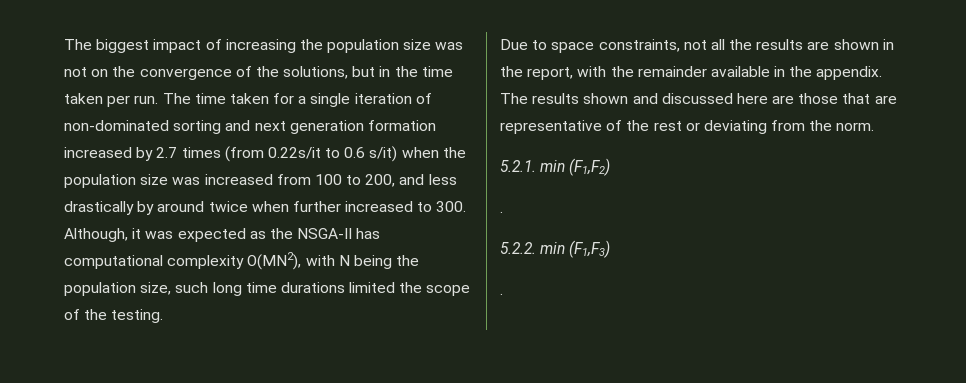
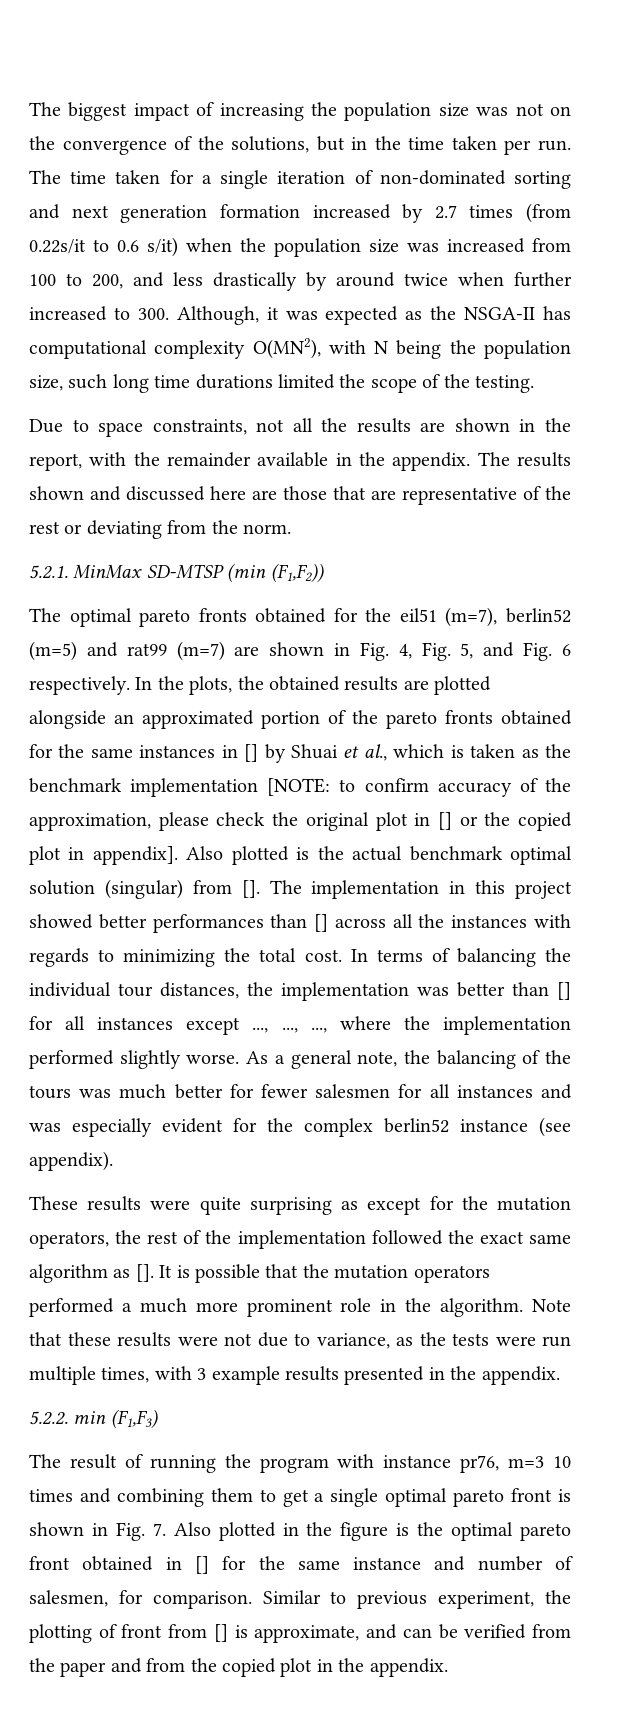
[540,158,611,176] [500,211,503,213] [500,240,611,258] [500,293,503,295] min (F1,F2) // . // 5.2.2. min (F1,F3) // . -> [73,563,324,583] [29,607,571,627] [29,641,571,661] [29,676,492,695] [29,710,572,729] [29,744,571,763] [29,778,571,797] [29,812,572,831] [29,846,572,865] [29,879,572,899] [29,914,571,933] [29,948,572,967] [29,982,571,1001] [29,1016,571,1035] [29,1050,571,1069] [29,1084,572,1099] [29,1117,571,1137] [29,1151,113,1171] [29,1196,571,1215] [29,1230,571,1249] [29,1264,490,1283] [29,1298,572,1317] [29,1332,571,1349] [29,1366,560,1385] [29,1409,158,1429] [29,1454,571,1473] [29,1488,572,1507] [29,1522,572,1541] [29,1556,573,1574] [29,1590,571,1609] [29,1624,572,1643] [29,1658,448,1677] MinMax SD-MTSP (min (F1,F2)) // The optimal pareto fronts obtained for the eil51 (m=7), berlin52 (m=5) and rat99 (m=7) are shown in Fig. 4, Fig. 5, and Fig. 6 respectively. In the plots, the obtained results are plotted alongside an approximated portion of the pareto fronts obtained for the same instances in [] by Shuai et al., which is taken as the benchmark implementation [NOTE: to confirm accuracy of the approximation, please check the original plot in [] or the copied plot in appendix]. Also plotted is the actual benchmark optimal solution (singular) from []. The implementation in this project showed better performances than [] across all the instances with regards to minimizing the total cost. In terms of balancing the individual tour distances, the implementation was better than [] for all instances except ..., ..., ..., where the implementation performed slightly worse. As a general note, the balancing of the tours was much better for fewer salesmen for all instances and was especially evident for the complex berlin52 instance (see appendix). // These results were quite surprising as except for the mutation operators, the rest of the implementation followed the exact same algorithm as []. It is possible that the mutation operators performed a much more prominent role in the algorithm. Note that these results were not due to variance, as the tests were run multiple times, with 3 example results presented in the appendix. // 5.2.2. min (F1,F3) // The result of running the program with instance pr76, m=3 10 times and combining them to get a single optimal pareto front is shown in Fig. 7. Also plotted in the figure is the optimal pareto front obtained in [] for the same instance and number of salesmen, for comparison. Similar to previous experiment, the plotting of front from [] is approximate, and can be verified from the paper and from the copied plot in the appendix.

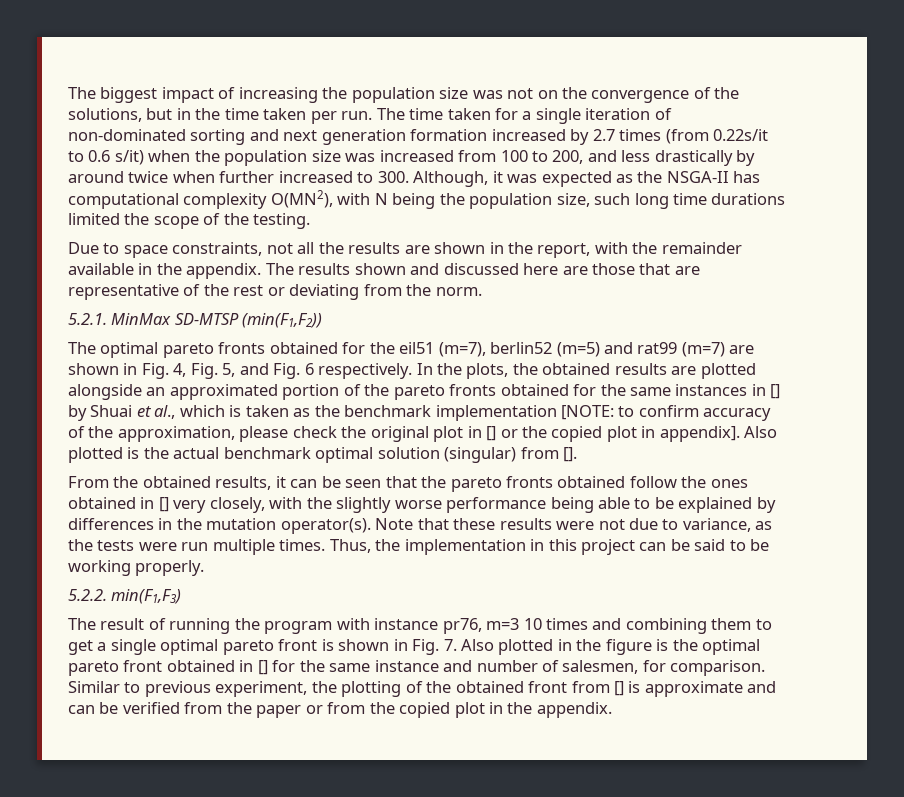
[227,563,324,583] (min (F1,F2)) -> [242,313,323,328] (min(F1,F2))
[269,880,572,899] [29,914,571,933] [29,948,572,967] [29,982,571,1001] [29,1016,571,1035] [29,1050,571,1069] [29,1084,572,1099] [29,1117,571,1137] [29,1151,113,1171] [29,1196,571,1215] [29,1230,571,1249] [29,1264,490,1283] [29,1298,524,1317] The implementation in this project showed better performances than [] across all the instances with regards to minimizing the total cost. In terms of balancing the individual tour distances, the implementation was better than [] for all instances except ..., ..., ..., where the implementation performed slightly worse. As a general note, the balancing of the tours was much better for fewer salesmen for all instances and was especially evident for the complex berlin52 instance (see appendix). // These results were quite surprising as except for the mutation operators, the rest of the implementation followed the exact same algorithm as []. It is possible that the mutation operators performed a much more prominent role in the algorithm. -> [68,476,748,492] [68,497,776,513] [68,518,371,534] // From the obtained results, it can be seen that the pareto fronts obtained follow the ones obtained in [] very closely, with the slightly worse performance being able to be explained by differences in the mutation operator(s).
[101,1366,560,1385] times, with 3 example results presented in the appendix. -> [279,539,770,555] [68,560,205,576] times. Thus, the implementation in this project can be said to be working properly.
[73,1409,158,1429] min (F1,F3) -> [111,589,182,604] min(F1,F3)
(117, 1631) none -> [426,681,524,693] the obtained
[254,1625,360,1643] approximate, -> [644,681,743,697] approximate
[110,1658,142,1673] and -> [305,705,323,714] or

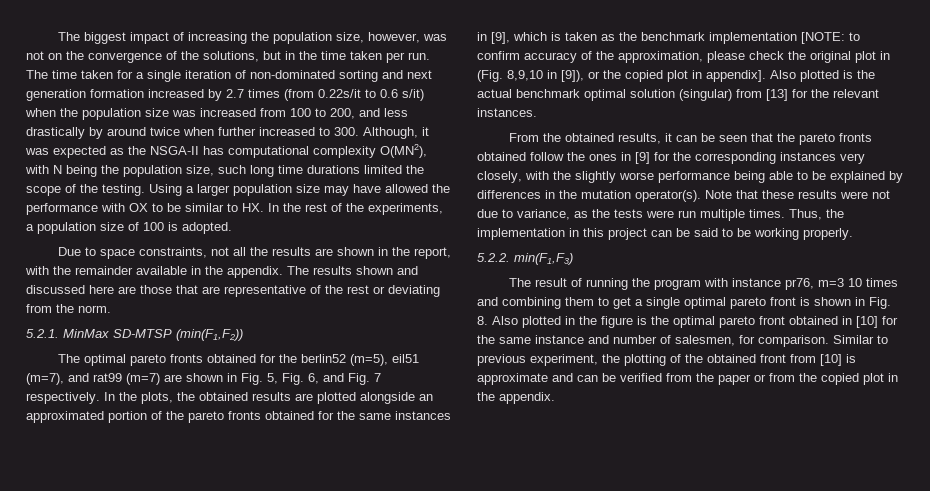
[439,87,469,99] size -> [335,32,420,43] size, however,
(311, 221) none -> [149,184,450,196] [26,203,443,215] [26,222,232,234] Using a larger population size may have allowed the performance with OX to be similar to HX. In the rest of the experiments, a population size of 100 is adopted.
[399,342,600,357] eil51 (m=7), berlin52 (m=5) -> [300,354,419,366] [26,373,64,385] berlin52 (m=5), eil51 (m=7),
[173,363,236,379] 4, Fig. 5, -> [267,373,319,385] 5, Fig. 6,
[304,363,314,375] 6 -> [374,373,381,382] 7
[770,384,781,399] [68,405,176,421] [] by Shuai et al., -> [491,32,510,44] [9],
[486,426,497,441] [] -> [477,70,584,82] (Fig. 8,9,10 in [9]),
[563,447,578,462] []. -> [766,89,879,101] [477,108,537,117] [13] for the relevant instances.
[68,497,169,512] obtained in [] -> [621,152,836,164] in [9] for the corresponding instances
[443,639,457,651] 7. -> [477,316,488,325] 8.
[257,660,268,675] [] -> [856,316,878,328] [10]
[614,681,625,696] [] -> [820,354,842,366] [10]

